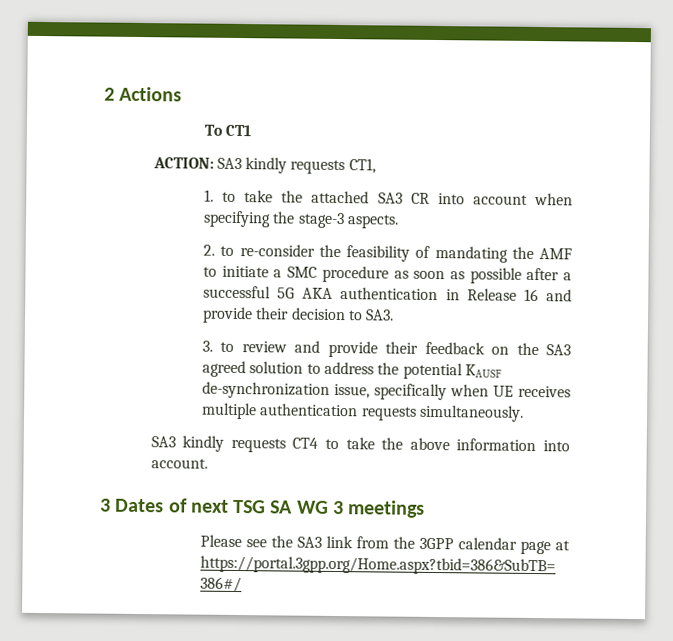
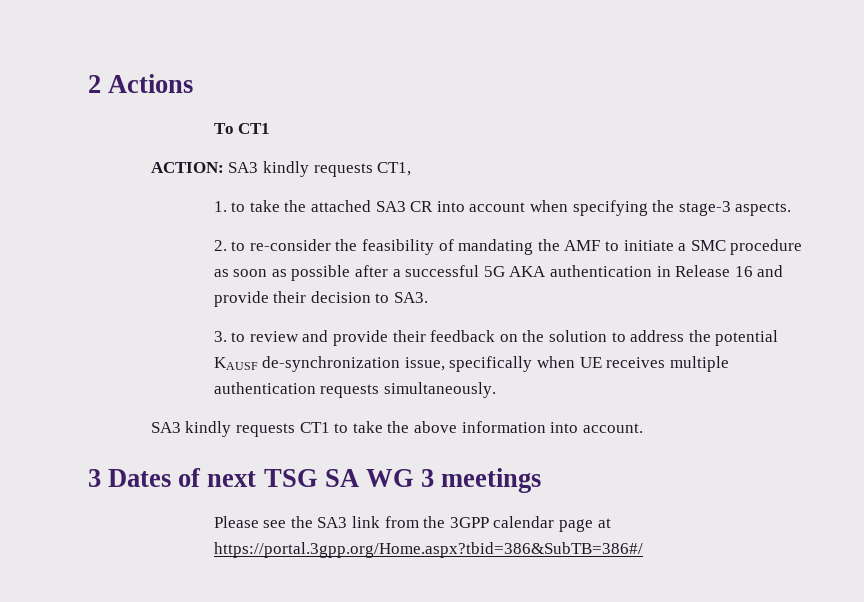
[546,344,571,356] [202,360,247,378] SA3 agreed -> (545, 336) none
[292,437,319,449] CT4 -> [299,422,330,433] CT1

